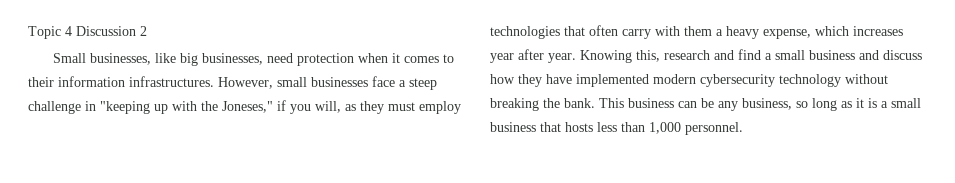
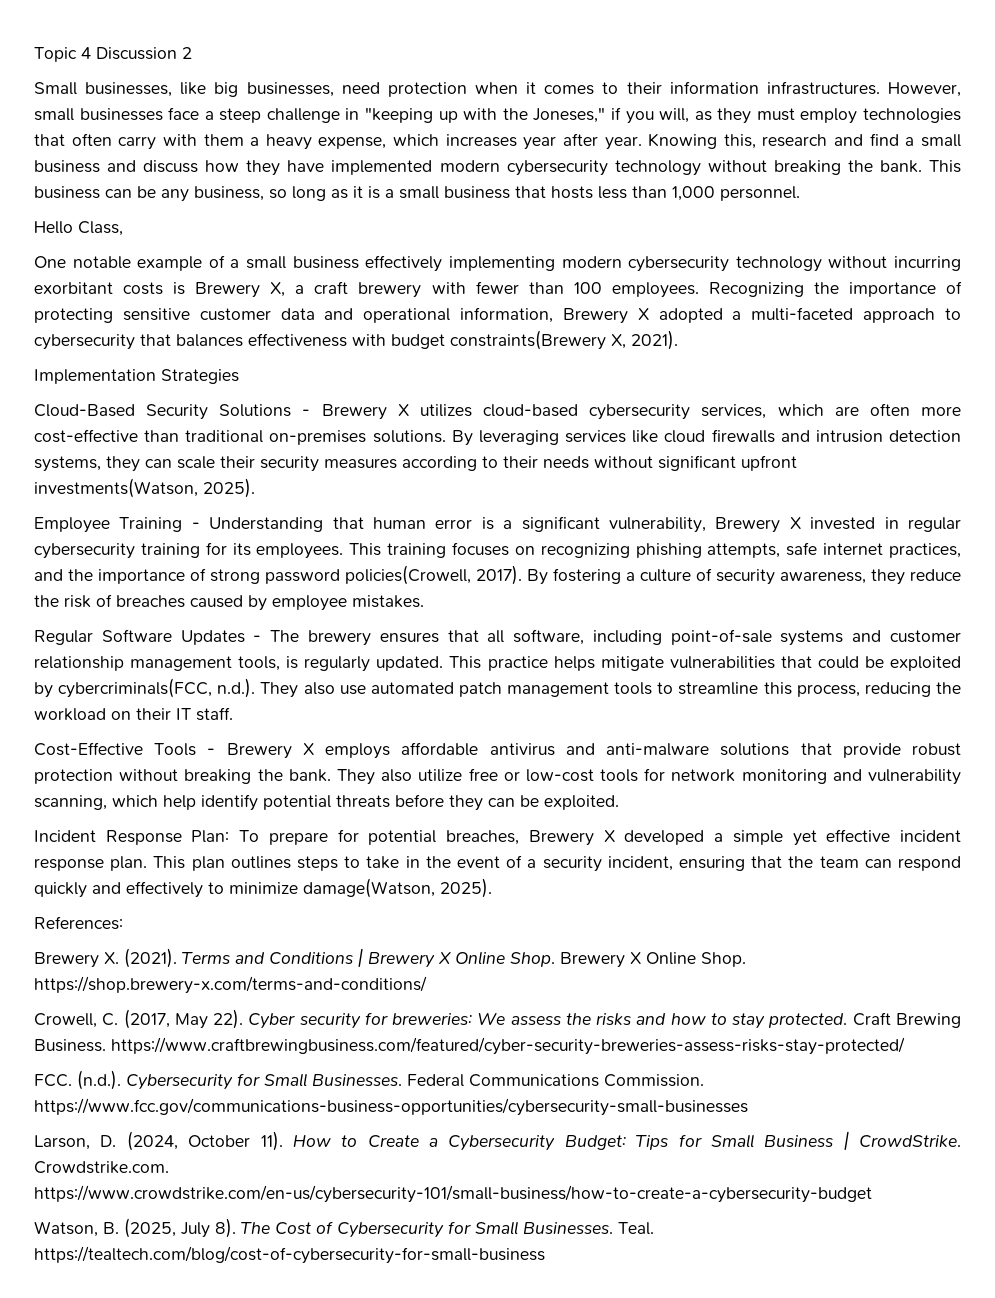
(743, 128) none -> [34,221,123,236] [34,255,962,272] [34,281,962,298] [34,307,961,324] [34,330,678,350] [34,369,239,384] [34,403,962,420] [34,429,962,446] [34,455,797,472] [34,478,255,498] [34,516,961,533] [34,542,961,559] [34,565,961,585] [34,594,424,611] [34,629,962,646] [34,656,961,672] [34,678,961,698] [34,707,233,721] [34,742,962,759] [34,768,961,785] [34,794,619,811] [34,829,962,846] [34,855,962,872] [34,878,492,898] [34,916,123,930] [34,948,746,968] [34,976,427,994] [34,1009,962,1029] [34,1037,905,1055] [34,1070,704,1090] [34,1098,748,1116] [34,1131,961,1151] [34,1161,169,1174] [34,1185,872,1203] [34,1218,654,1238] [34,1246,545,1264] // Hello Class, // One notable example of a small business effectively implementing modern cybersecurity technology without incurring exorbitant costs is Brewery X, a craft brewery with fewer than 100 employees. Recognizing the importance of protecting sensitive customer data and operational information, Brewery X adopted a multi-faceted approach to cybersecurity that balances effectiveness with budget constraints(Brewery X, 2021). // Implementation Strategies // Cloud-Based Security Solutions - Brewery X utilizes cloud-based cybersecurity services, which are often more cost-effective than traditional on-premises solutions. By leveraging services like cloud firewalls and intrusion detection systems, they can scale their security measures according to their needs without significant upfront investments(Watson, 2025). // Employee Training - Understanding that human error is a significant vulnerability, Brewery X invested in regular cybersecurity training for its employees. This training focuses on recognizing phishing attempts, safe internet practices, and the importance of strong password policies(Crowell, 2017). By fostering a culture of security awareness, they reduce the risk of breaches caused by employee mistakes. // Regular Software Updates - The brewery ensures that all software, including point-of-sale systems and customer relationship management tools, is regularly updated. This practice helps mitigate vulnerabilities that could be exploited by cybercriminals(FCC, n.d.). They also use automated patch management tools to streamline this process, reducing the workload on their IT staff. // Cost-Effective Tools - Brewery X employs affordable antivirus and anti-malware solutions that provide robust protection without breaking the bank. They also utilize free or low-cost tools for network monitoring and vulnerability scanning, which help identify potential threats before they can be exploited. // Incident Response Plan: To prepare for potential breaches, Brewery X developed a simple yet effective incident response plan. This plan outlines steps to take in the event of a security incident, ensuring that the team can respond quickly and effectively to minimize damage(Watson, 2025). // References: // Brewery X. (2021). Terms and Conditions | Brewery X Online Shop. Brewery X Online Shop. https://shop.brewery-x.com/terms-and-conditions/ // Crowell, C. (2017, May 22). Cyber security for breweries: We assess the risks and how to stay protected. Craft Brewing Business. https://www.craftbrewingbusiness.com/featured/cyber-security-breweries-assess-risks-stay-protected/ // FCC. (n.d.). Cybersecurity for Small Businesses. Federal Communications Commission. https://www.fcc.gov/communications-business-opportunities/cybersecurity-small-businesses // Larson, D. (2024, October 11). How to Create a Cybersecurity Budget: Tips for Small Business | CrowdStrike. Crowdstrike.com. https://www.crowdstrike.com/en-us/cybersecurity-101/small-business/how-to-create-a-cybersecurity-budget // Watson, B. (2025, July 8). The Cost of Cybersecurity for Small Businesses. Teal. https://tealtech.com/blog/cost-of-cybersecurity-for-small-business

